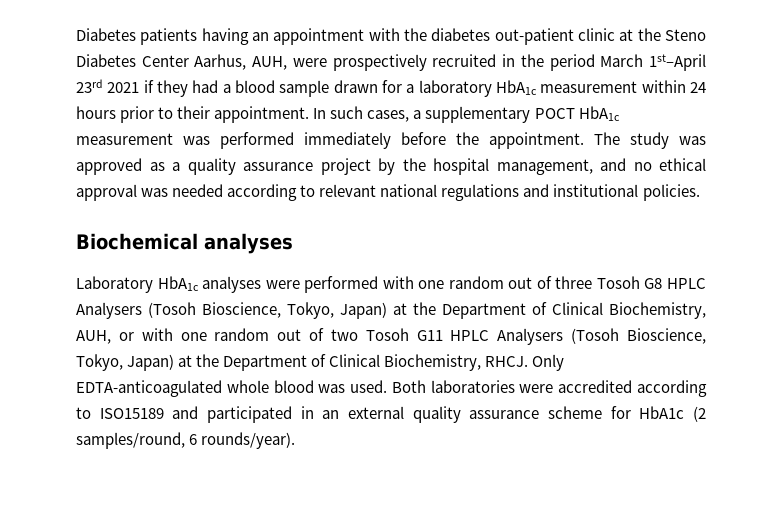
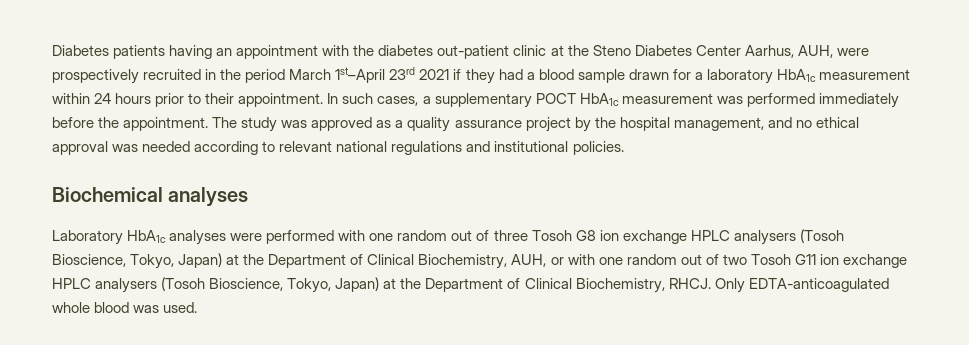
[667,278,707,289] [76,302,142,319] HPLC Analysers -> [599,230,796,245] ion exchange HPLC analysers
[450,328,564,345] HPLC Analysers -> [819,254,907,268] [52,278,158,293] ion exchange HPLC analysers
[391,380,707,397] [76,406,706,423] [76,432,296,449] Both laboratories were accredited according to ISO15189 and participated in an external quality assurance scheme for HbA1c (2 samples/round, 6 rounds/year). -> (198, 307) none

